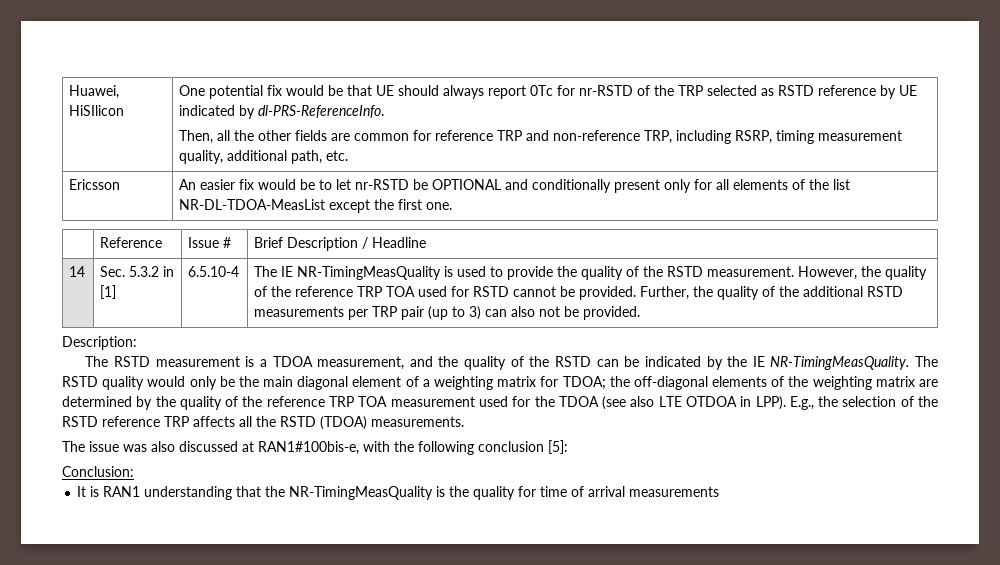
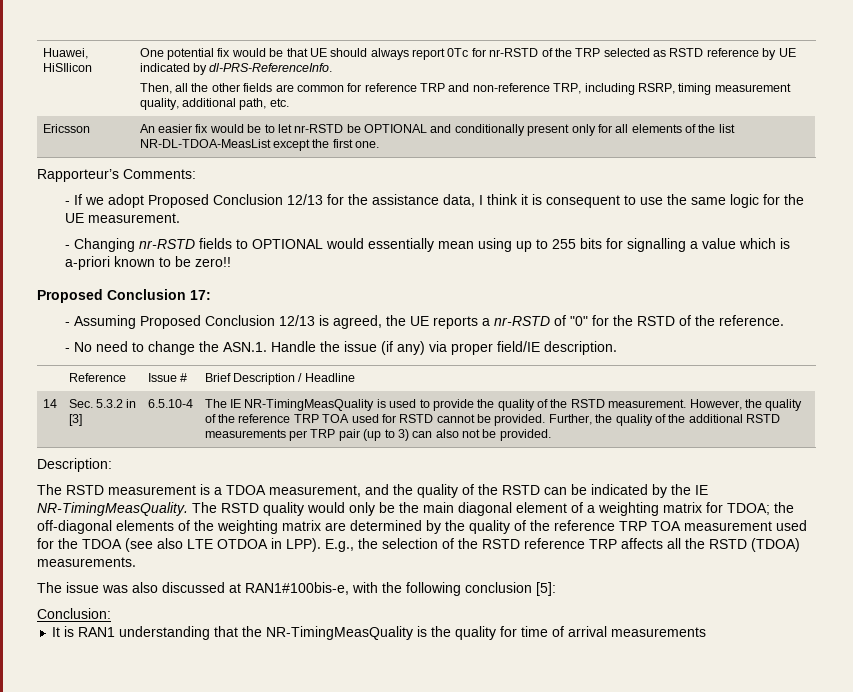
(453, 206) none -> [37,169,196,182] [64,194,804,208] [64,213,180,223] [64,238,790,252] [64,256,231,270] [37,289,211,303] [64,315,784,329] [64,341,617,355] // Rapporteur’s Comments: // - If we adopt Proposed Conclusion 12/13 for the assistance data, I think it is consequent to use the same logic for the UE measurement. // - Changing nr-RSTD fields to OPTIONAL would essentially mean using up to 255 bits for signalling a value which is a-priori known to be zero!! // Proposed Conclusion 17: // - Assuming Proposed Conclusion 12/13 is agreed, the UE reports a nr-RSTD of "0" for the RSTD of the reference. // - No need to change the ASN.1. Handle the issue (if any) via proper field/IE description.
[100,285,117,299] [1] -> [68,414,82,426] [3]

